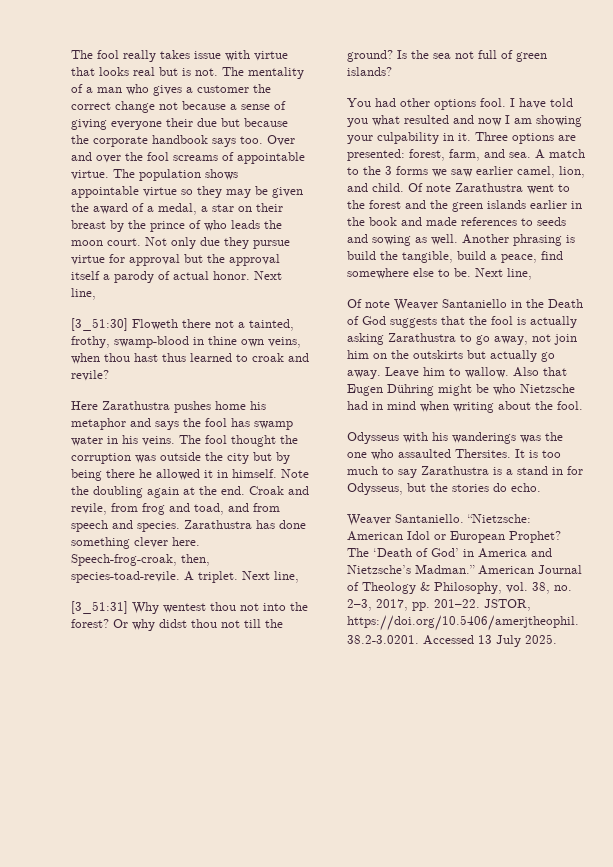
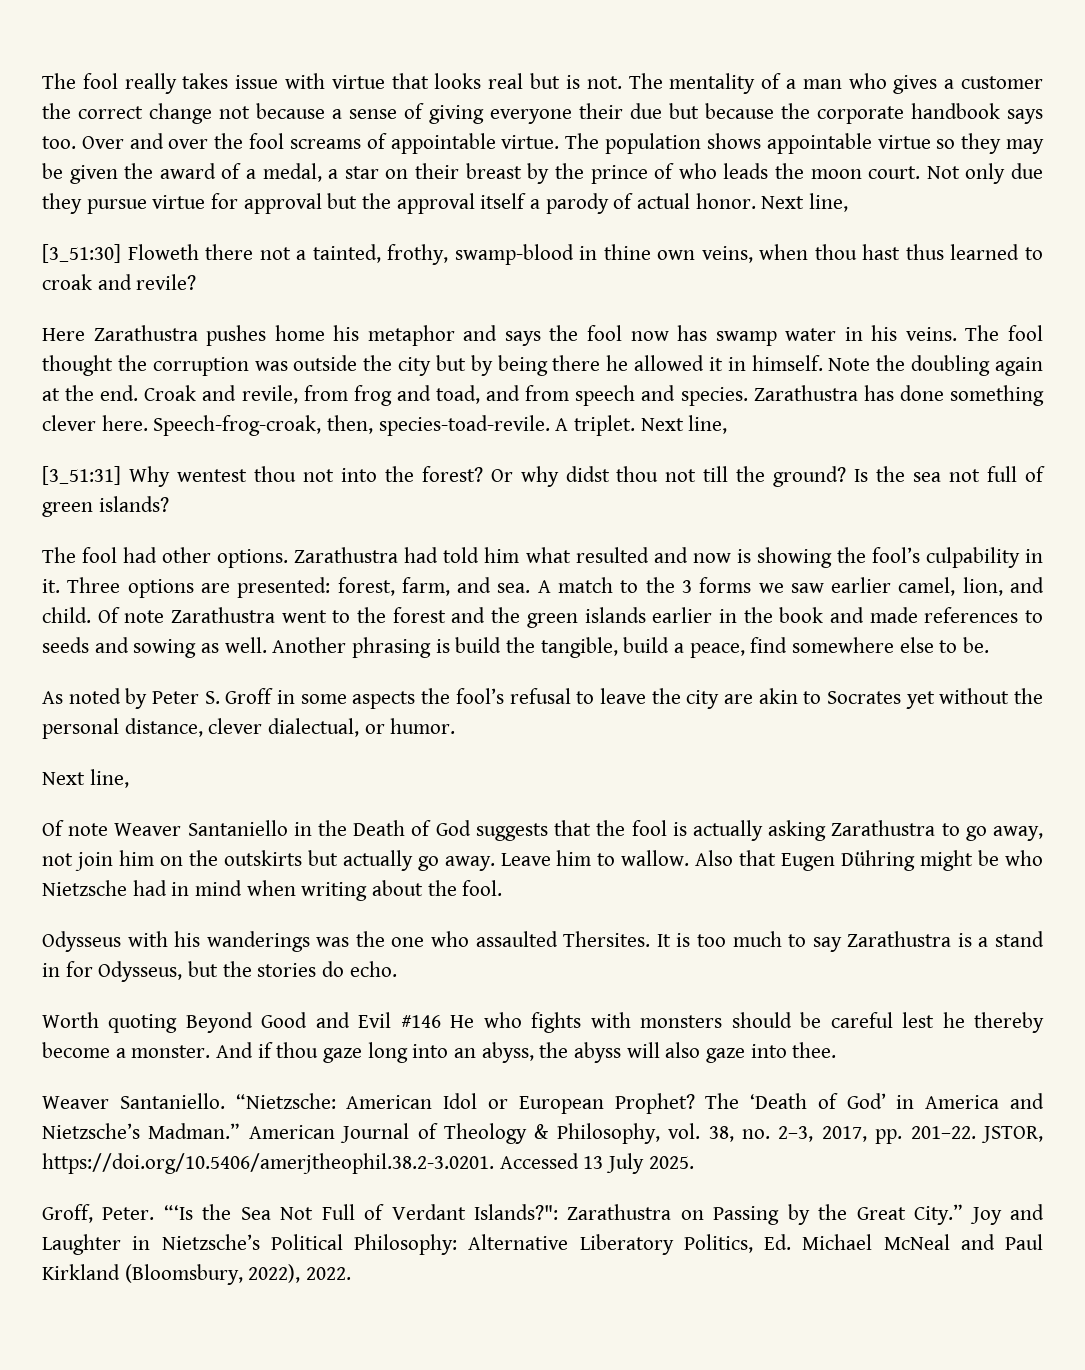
(227, 422) none -> [630,331,669,341] now
[347,98,573,110] [347,115,582,127] [347,135,373,144] You had other options fool. I have told you what resulted and now I am showing your -> [42,547,920,568] The fool had other options. Zarathustra had told him what resulted and now is showing the fool’s
(471, 272) none -> [42,688,1043,709] [42,718,456,739] // As noted by Peter S. Groff in some aspects the fool’s refusal to leave the city are akin to Socrates yet without the personal distance, clever dialectual, or humor. //
(541, 487) none -> [42,1012,1045,1033] [42,1042,837,1063] // Worth quoting Beyond Good and Evil #146 He who fights with monsters should be careful lest he thereby become a monster. And if thou gaze long into an abyss, the abyss will also gaze into thee.
(557, 639) none -> [42,1204,1044,1225] [42,1234,1043,1255] [42,1264,352,1285] // Groff, Peter. “‘Is the Sea Not Full of Verdant Islands?": Zarathustra on Passing by the Great City.” Joy and Laughter in Nietzsche’s Political Philosophy: Alternative Liberatory Politics, Ed. Michael McNeal and Paul Kirkland (Bloomsbury, 2022), 2022.

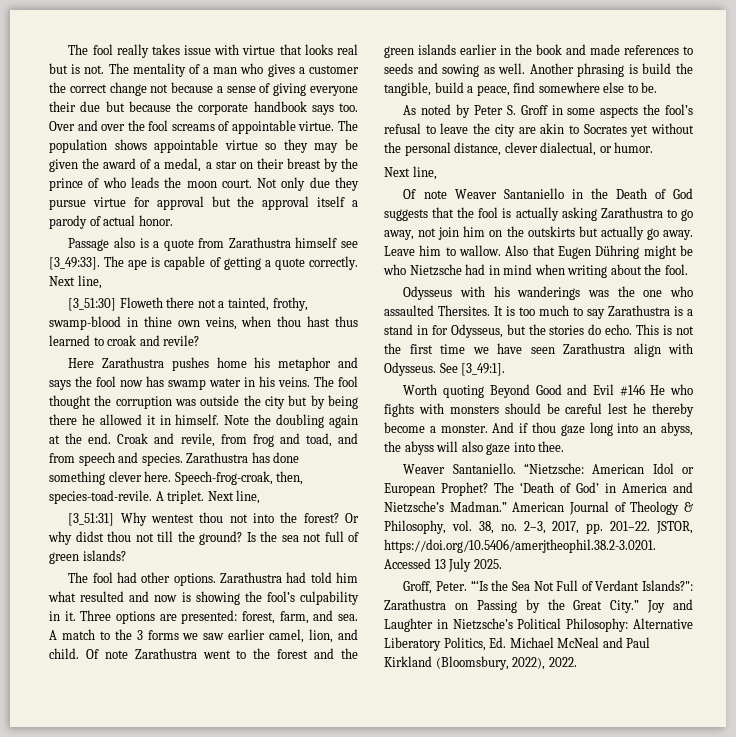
(756, 201) none -> [68,237,358,251] [49,256,358,270] // Passage also is a quote from Zarathustra himself see [3_49:33]. The ape is capable of getting a quote correctly.
(397, 969) none -> [636,324,694,335] [384,343,693,357] [384,362,506,376] This is not the first time we have seen Zarathustra align with Odysseus. See [3_49:1].

